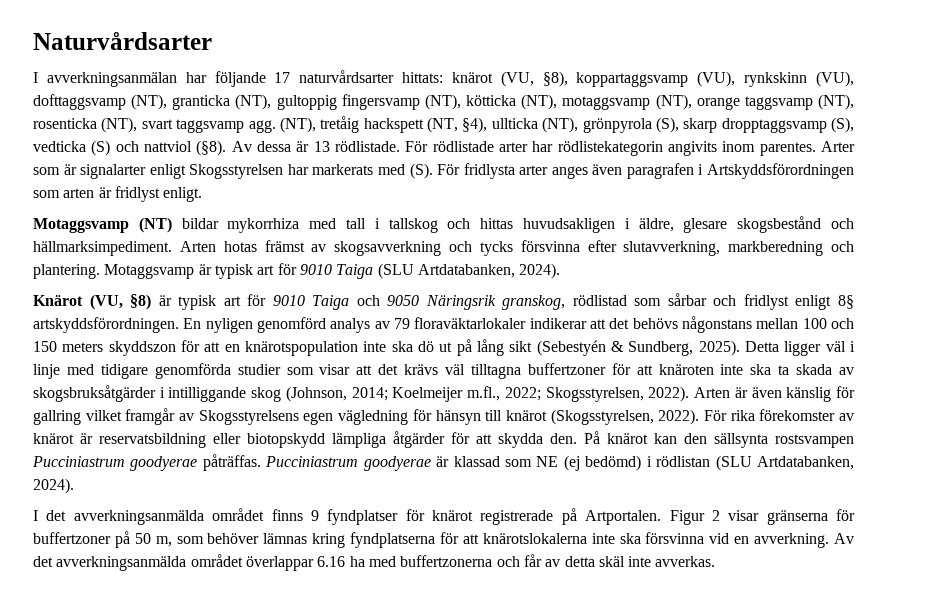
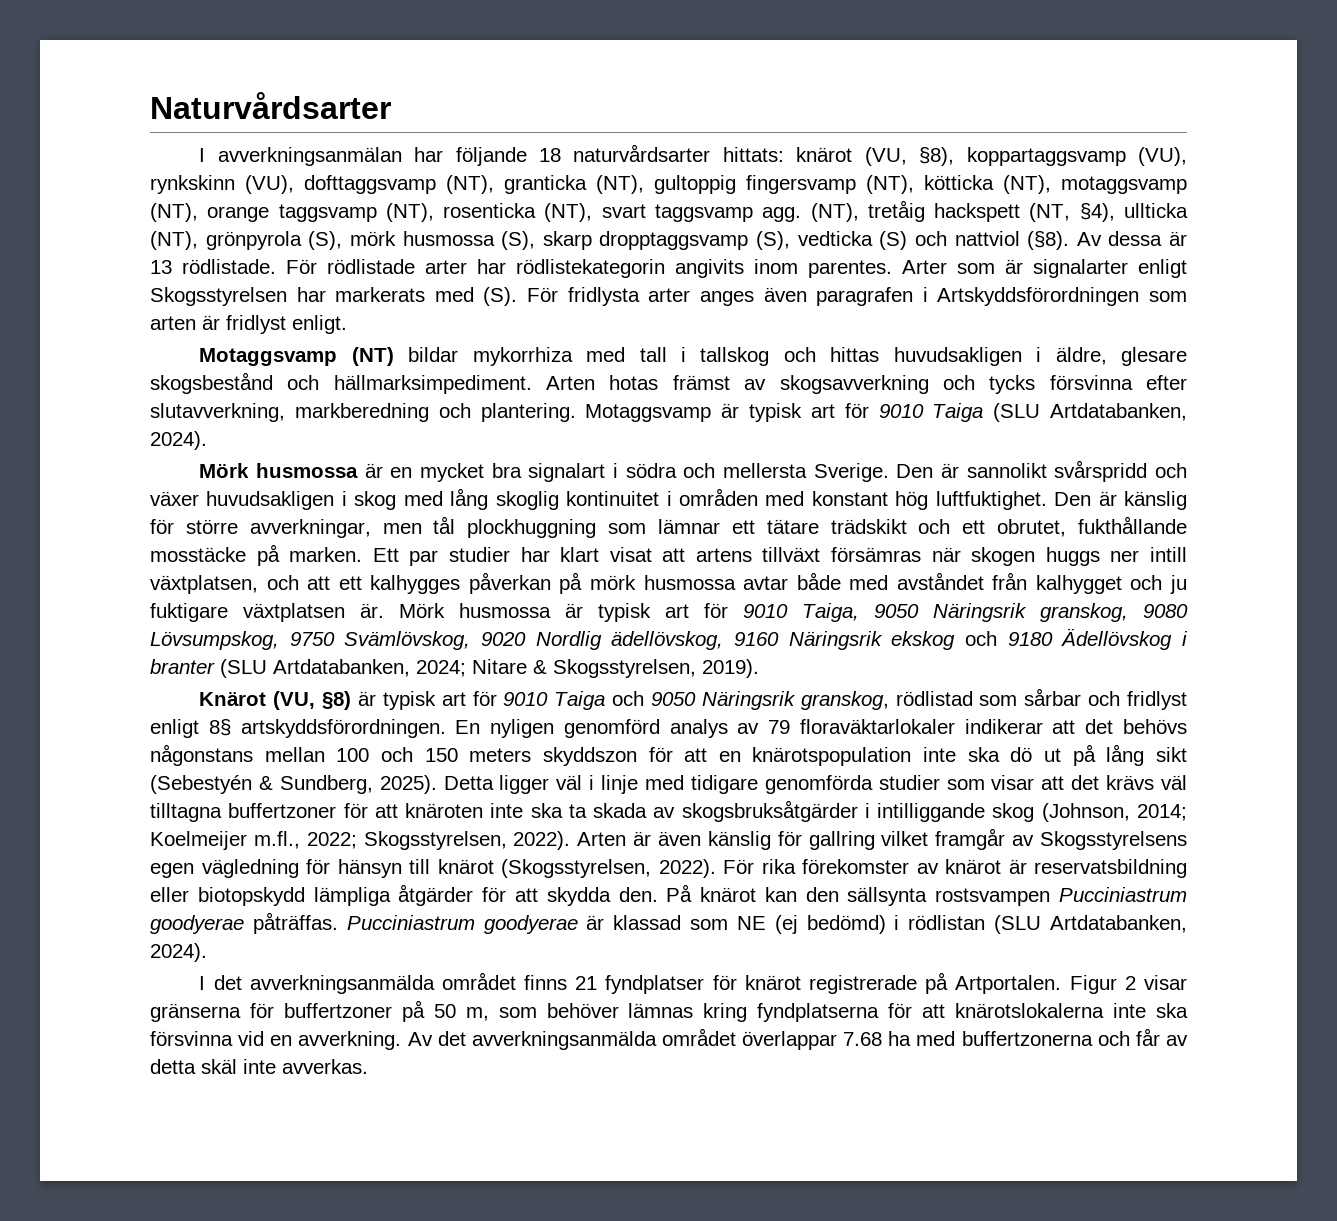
[274,72,291,83] 17 -> [539,148,562,162] 18
(679, 125) none -> [349,231,536,250] mörk husmossa (S),
(561, 271) none -> [199,460,1187,482] [150,488,1187,510] [150,516,1187,538] [150,544,1188,566] [150,572,1187,594] [150,603,1188,622] [150,628,1188,650] [150,659,759,678] // Mörk husmossa är en mycket bra signalart i södra och mellersta Sverige. Den är sannolikt svårspridd och växer huvudsakligen i skog med lång skoglig kontinuitet i områden med konstant hög luftfuktighet. Den är känslig för större avverkningar, men tål plockhuggning som lämnar ett tätare trädskikt och ett obrutet, fukthållande mosstäcke på marken. Ett par studier har klart visat att artens tillväxt försämras när skogen huggs ner intill växtplatsen, och att ett kalhygges påverkan på mörk husmossa avtar både med avståndet från kalhygget och ju fuktigare växtplatsen är. Mörk husmossa är typisk art för 9010 Taiga, 9050 Näringsrik granskog, 9080 Lövsumpskog, 9750 Svämlövskog, 9020 Nordlig ädellövskog, 9160 Näringsrik ekskog och 9180 Ädellövskog i branter (SLU Artdatabanken, 2024; Nitare & Skogsstyrelsen, 2019).
[310,510,319,521] 9 -> [575,976,598,990] 21
[317,556,346,567] 6.16 -> [843,1032,883,1046] 7.68

